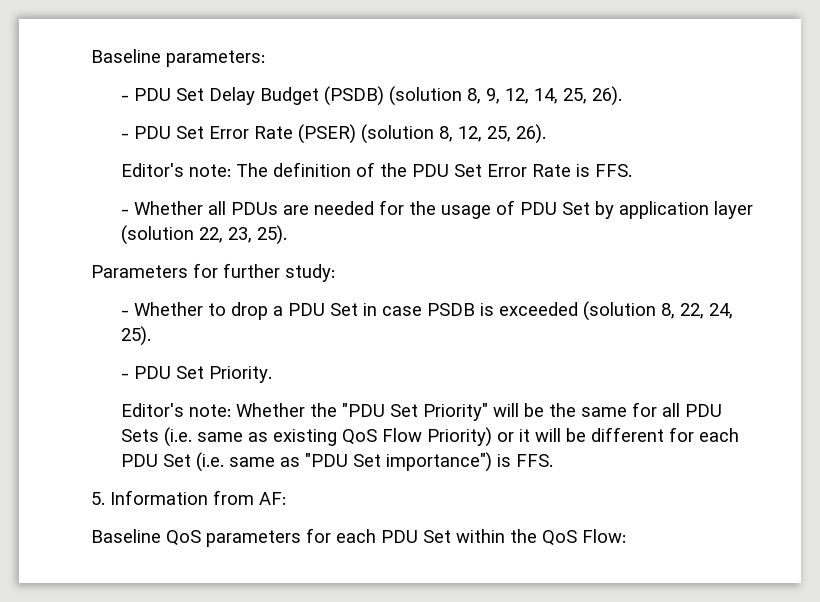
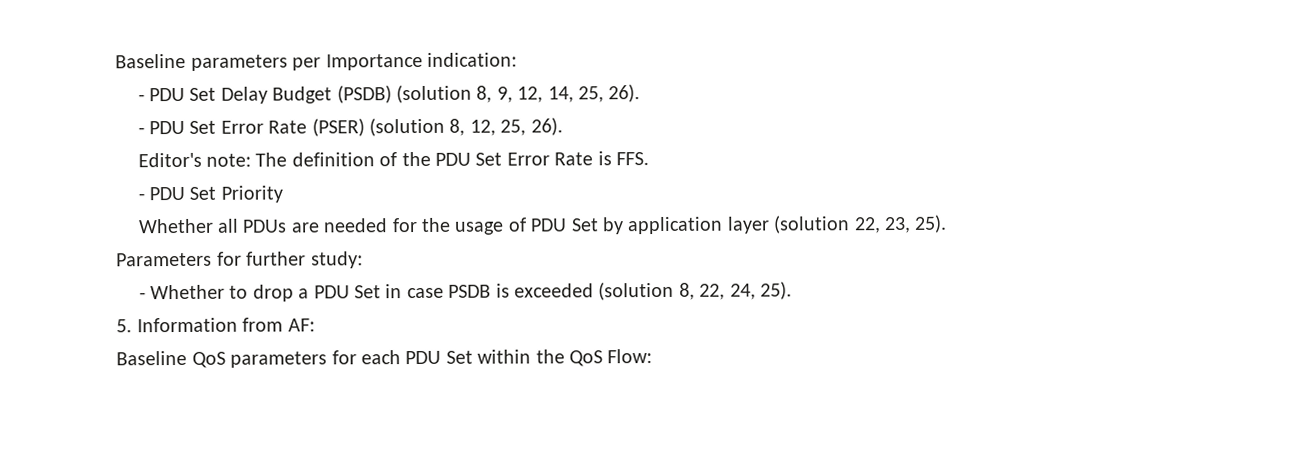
[91,49,266,67] Baseline parameters: -> [115,52,517,71] Baseline parameters per Importance indication:
(129, 212) none -> [149,185,283,203] PDU Set Priority //
[120,366,272,383] [120,402,722,421] [120,427,739,447] [120,452,553,472] // - PDU Set Priority. // Editor's note: Whether the "PDU Set Priority" will be the same for all PDU Sets (i.e. same as existing QoS Flow Priority) or it will be different for each PDU Set (i.e. same as "PDU Set importance") is FFS. -> (793, 290) none

